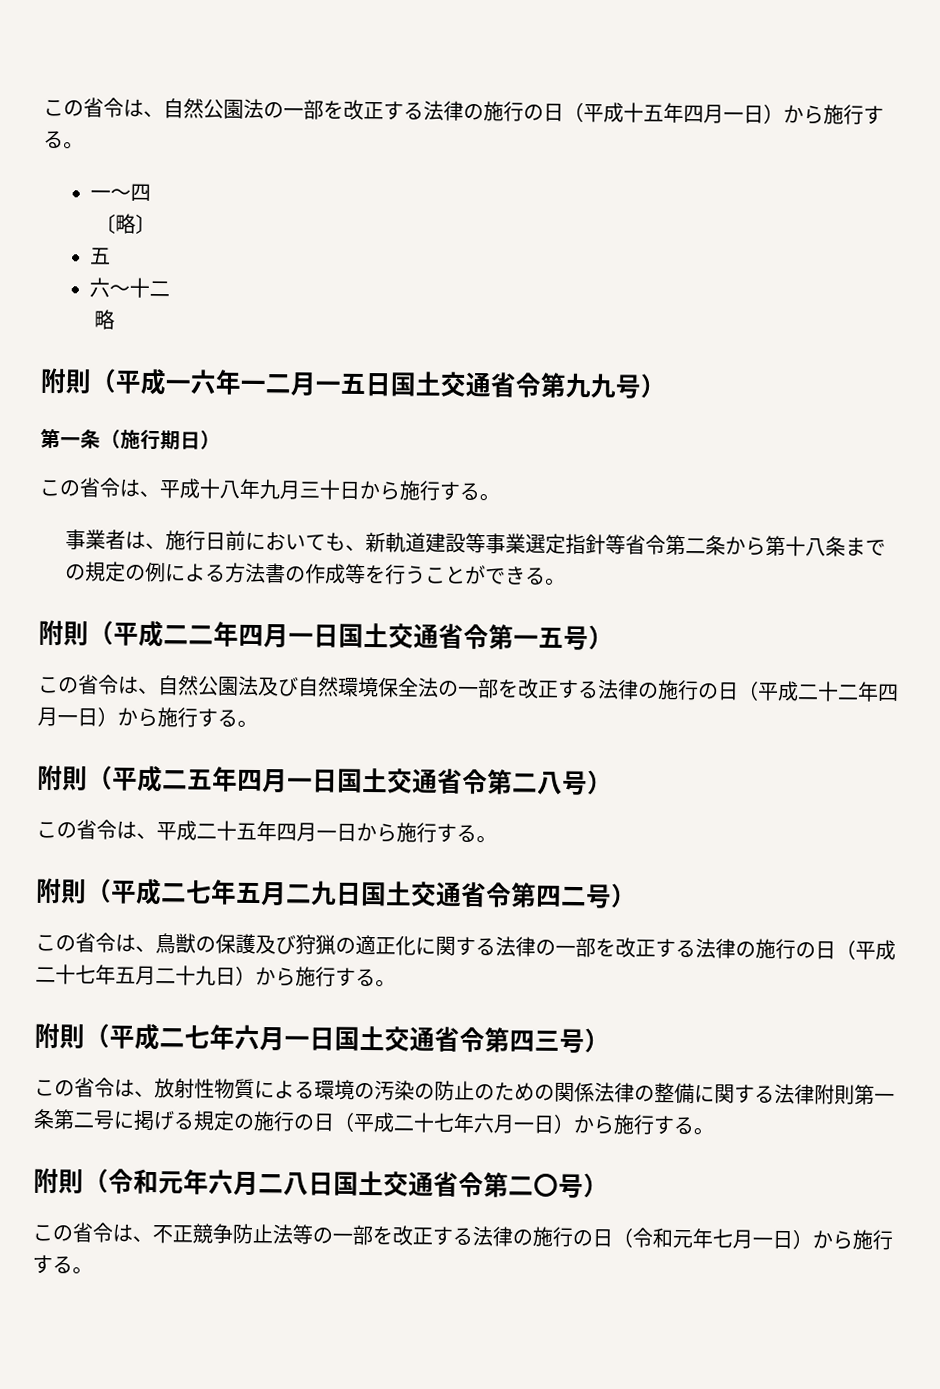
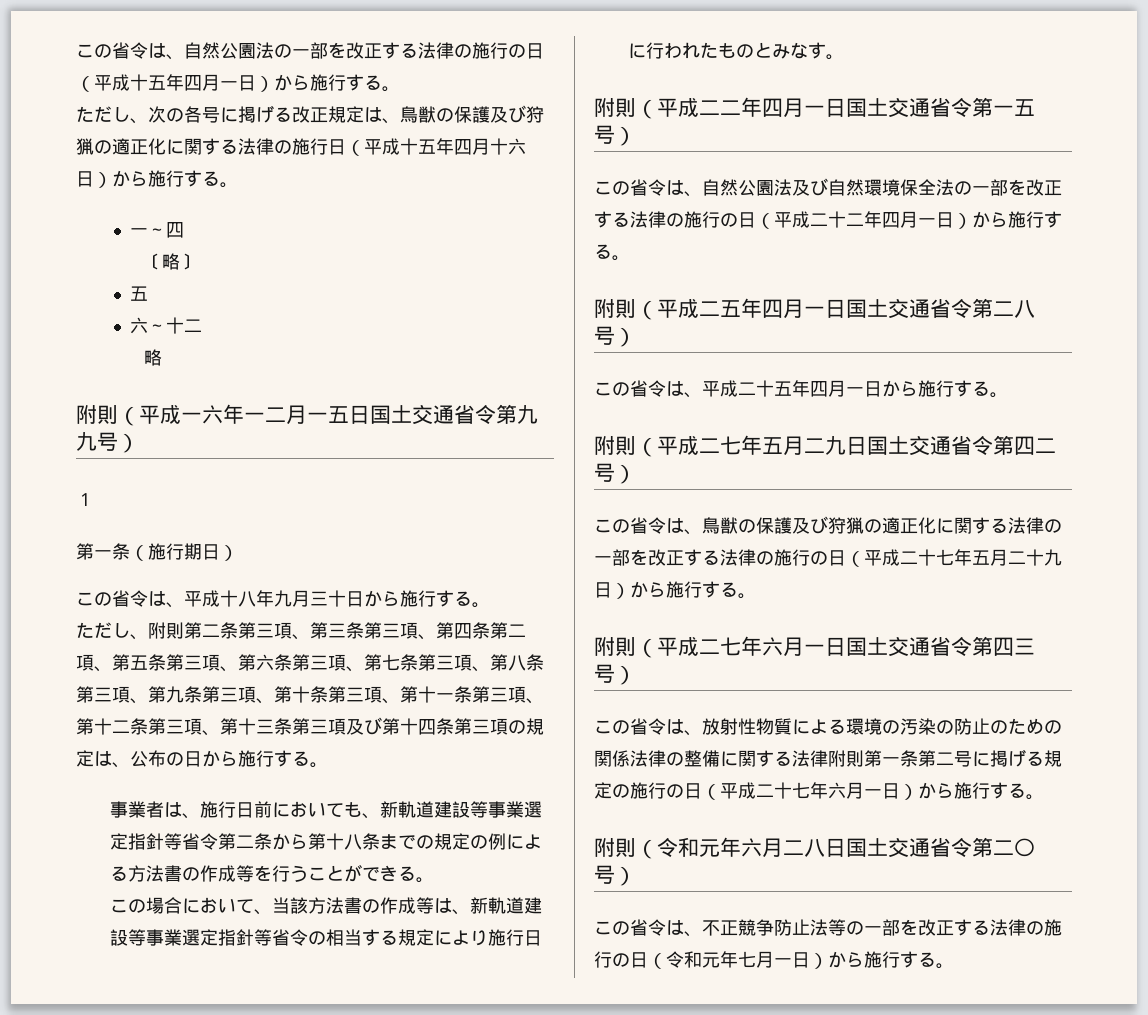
(84, 145) none -> [76,105,544,124] [76,138,526,156] [76,170,238,188] // ただし、次の各号に掲げる改正規定は、鳥獣の保護及び狩猟の適正化に関する法律の施行日（平成十五年四月十六日）から施行する。
(667, 385) none -> [76,493,94,506] // １
(500, 497) none -> [76,622,526,640] [76,654,544,672] [76,686,544,704] [76,717,544,736] [76,750,328,768] // ただし、附則第二条第三項、第三条第三項、第四条第二項、第五条第三項、第六条第三項、第七条第三項、第八条第三項、第九条第三項、第十条第三項、第十一条第三項、第十二条第三項、第十三条第三項及び第十四条第三項の規定は、公布の日から施行する。
(567, 581) none -> [109,897,542,915] [109,929,542,946] [627,42,844,60] // この場合において、当該方法書の作成等は、新軌道建設等事業選定指針等省令の相当する規定により施行日に行われたものとみなす。

